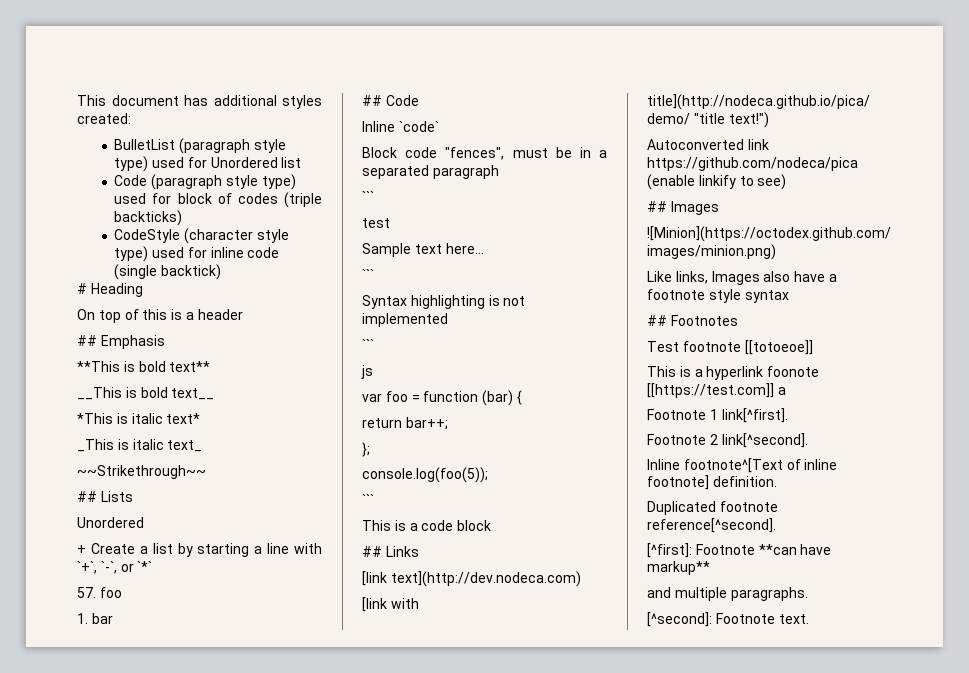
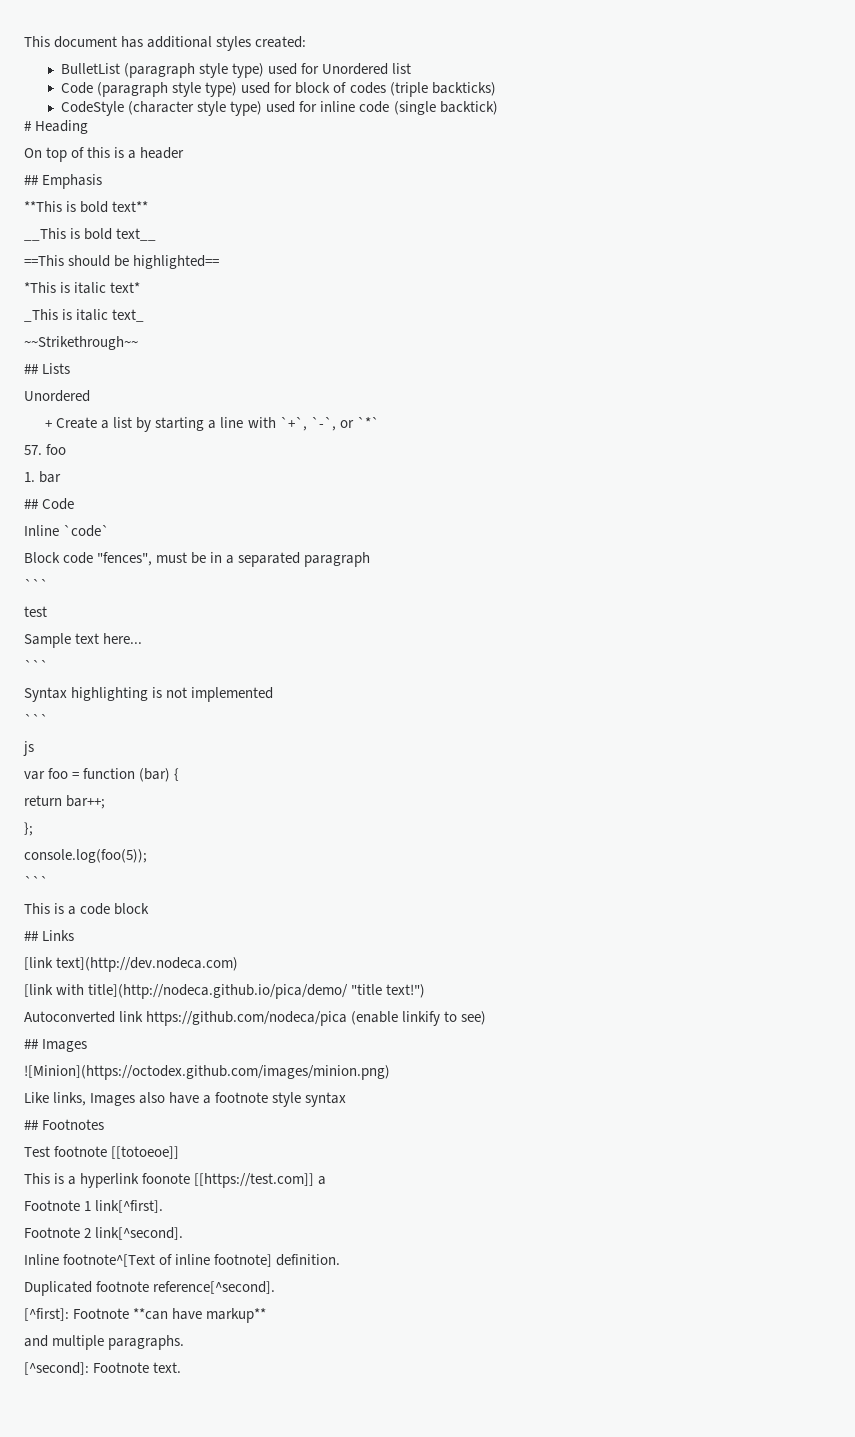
(215, 394) none -> [24,255,220,269] // ==This should be highlighted==

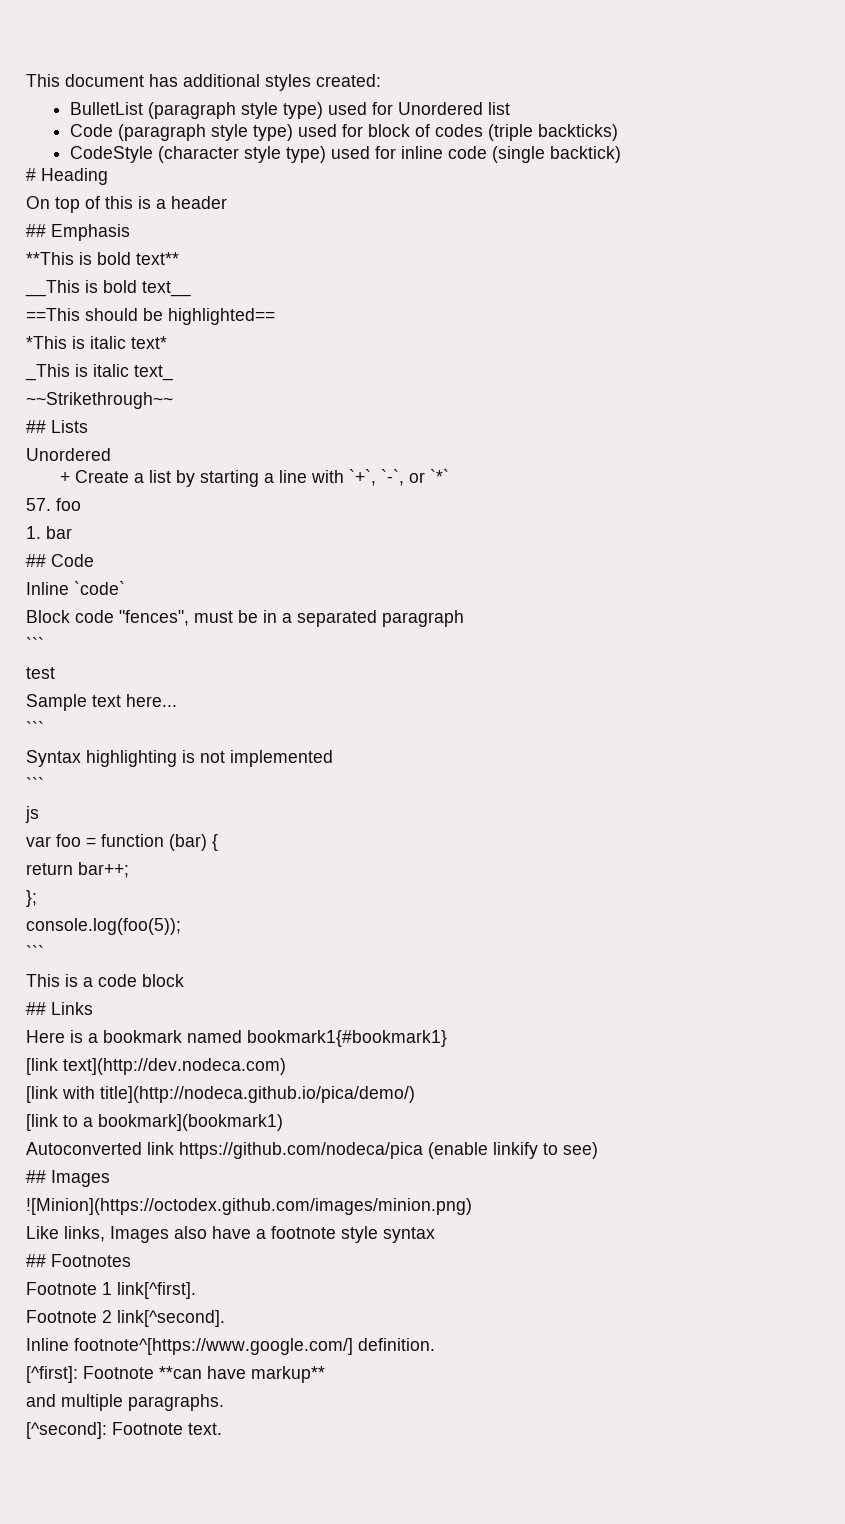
(75, 935) none -> [26,1030,447,1047] // Here is a bookmark named bookmark1{#bookmark1}
[88,984,426,999] title](http://nodeca.github.io/pica/demo/ "title text!") -> [100,1086,415,1103] [26,1114,283,1131] title](http://nodeca.github.io/pica/demo/) // [link to a bookmark](bookmark1)
[24,1146,180,1159] [24,1173,327,1188] // Test footnote [[totoeoe]] // This is a hyperlink foonote [[https://test.com]] a -> (131, 1260) none
[63,1254,341,1267] [24,1281,276,1296] footnote^[Text of inline footnote] definition. // Duplicated footnote reference[^second]. -> [74,1338,435,1355] footnote^[https://www.google.com/] definition.

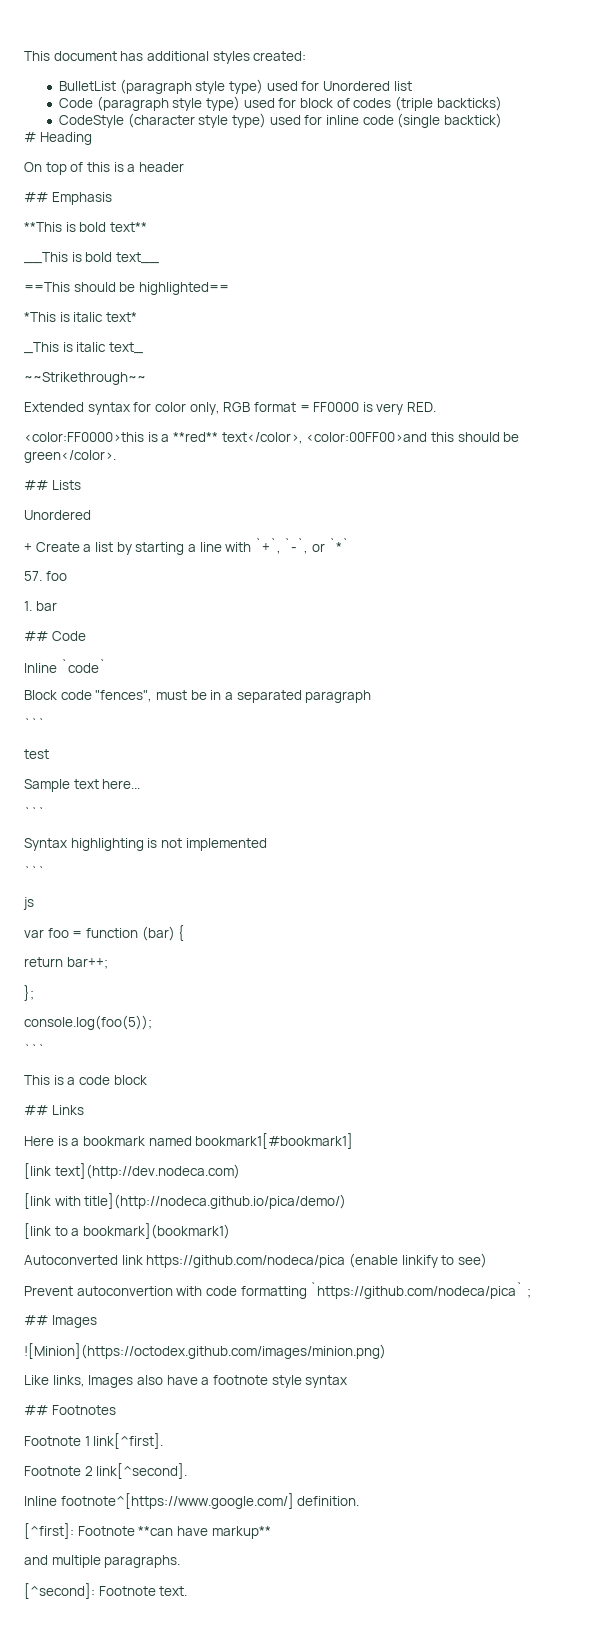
(173, 400) none -> [24,402,437,415] [24,432,520,444] [24,450,116,463] // Extended syntax for color only, RGB format = FF0000 is very RED. // <color:FF0000>this is a **red** text</color>, <color:00FF00>and this should be green</color>.
[247,1030,447,1047] bookmark1{#bookmark1} -> [195,1133,354,1149] bookmark1[#bookmark1]
(598, 1150) none -> [24,1282,531,1299] // Prevent autoconvertion with code formatting `https://github.com/nodeca/pica` ;

